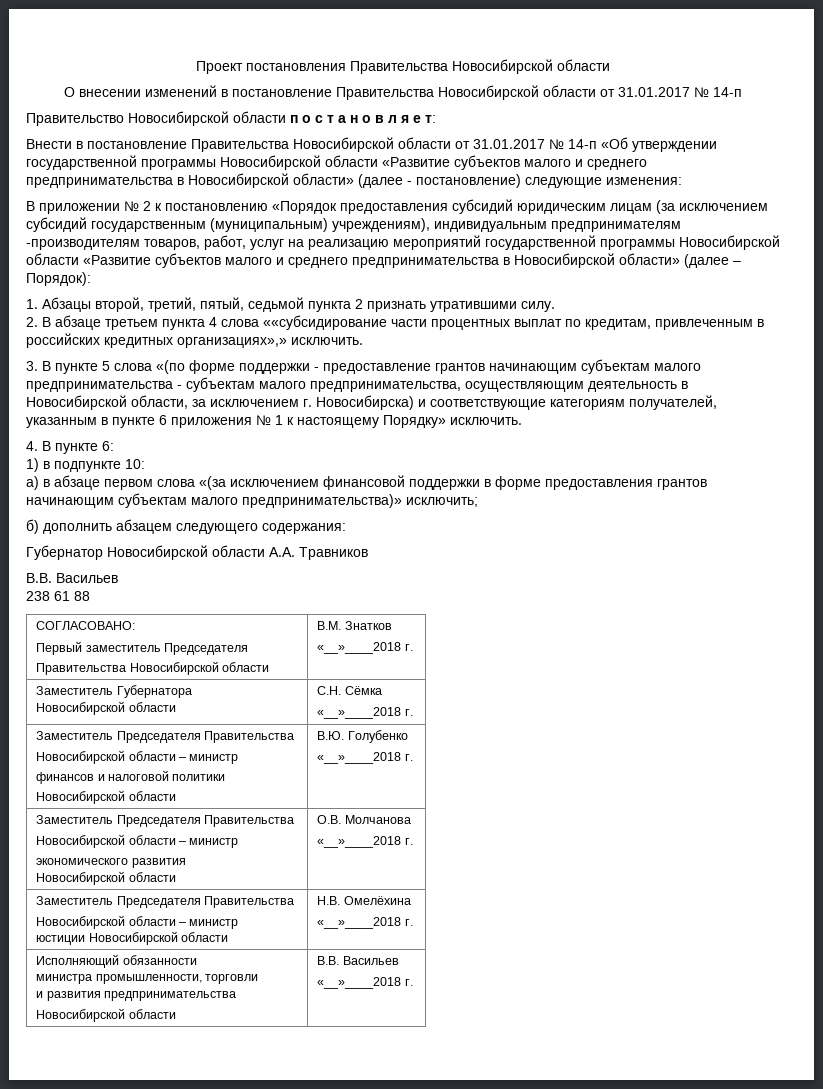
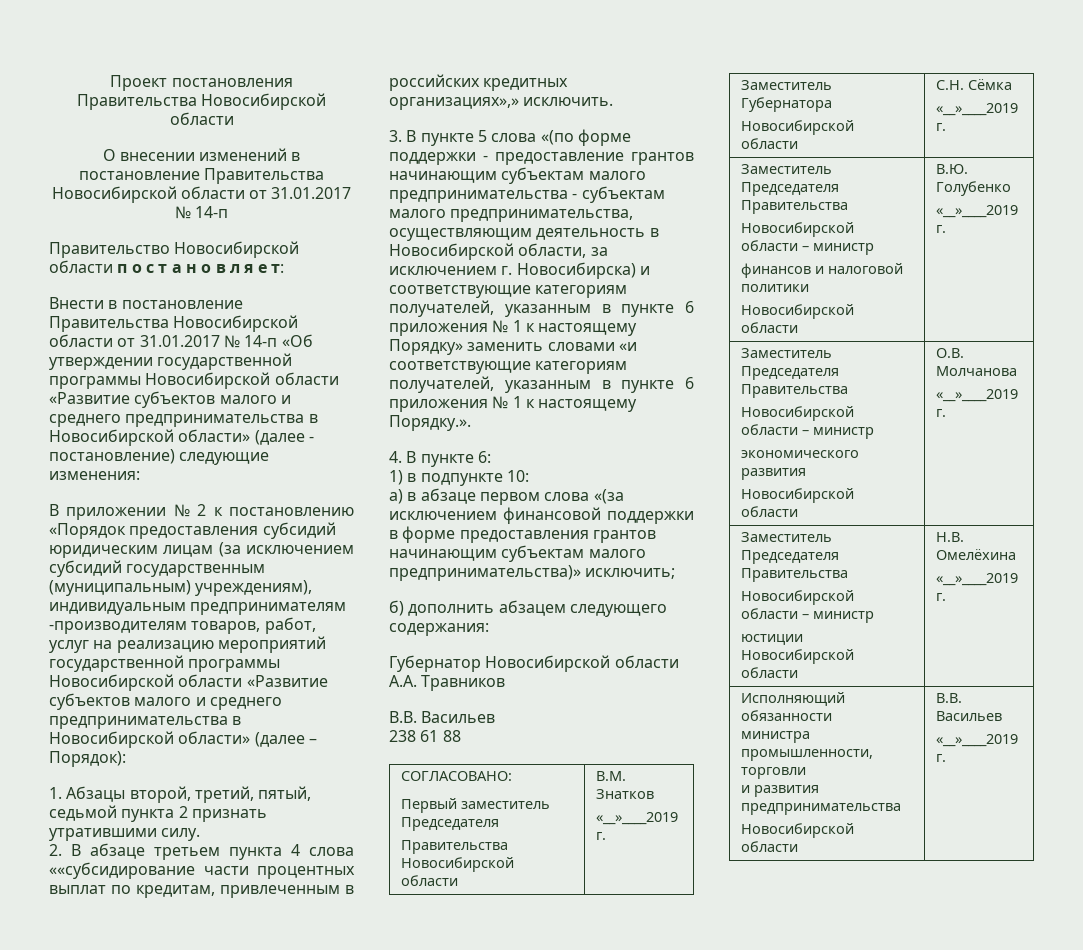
[450,417,522,425] исключить. -> [467,342,637,351] [389,361,628,374] [389,376,694,393] [389,396,638,412] [389,415,471,431] заменить словами «и соответствующие категориям получателей, указанным в пункте 6 приложения № 1 к настоящему Порядку.».
[317,642,402,654] «__»____2018 -> [595,812,678,825] «__»____2019
[317,707,402,719] «__»____2018 -> [935,103,1018,116] «__»____2019
[317,752,402,764] «__»____2018 -> [935,205,1018,218] «__»____2019
[317,836,402,848] «__»____2018 -> [935,389,1018,402] «__»____2019
[317,917,402,929] «__»____2018 -> [935,573,1018,586] «__»____2019
[317,977,402,989] «__»____2018 -> [935,734,1018,747] «__»____2019

